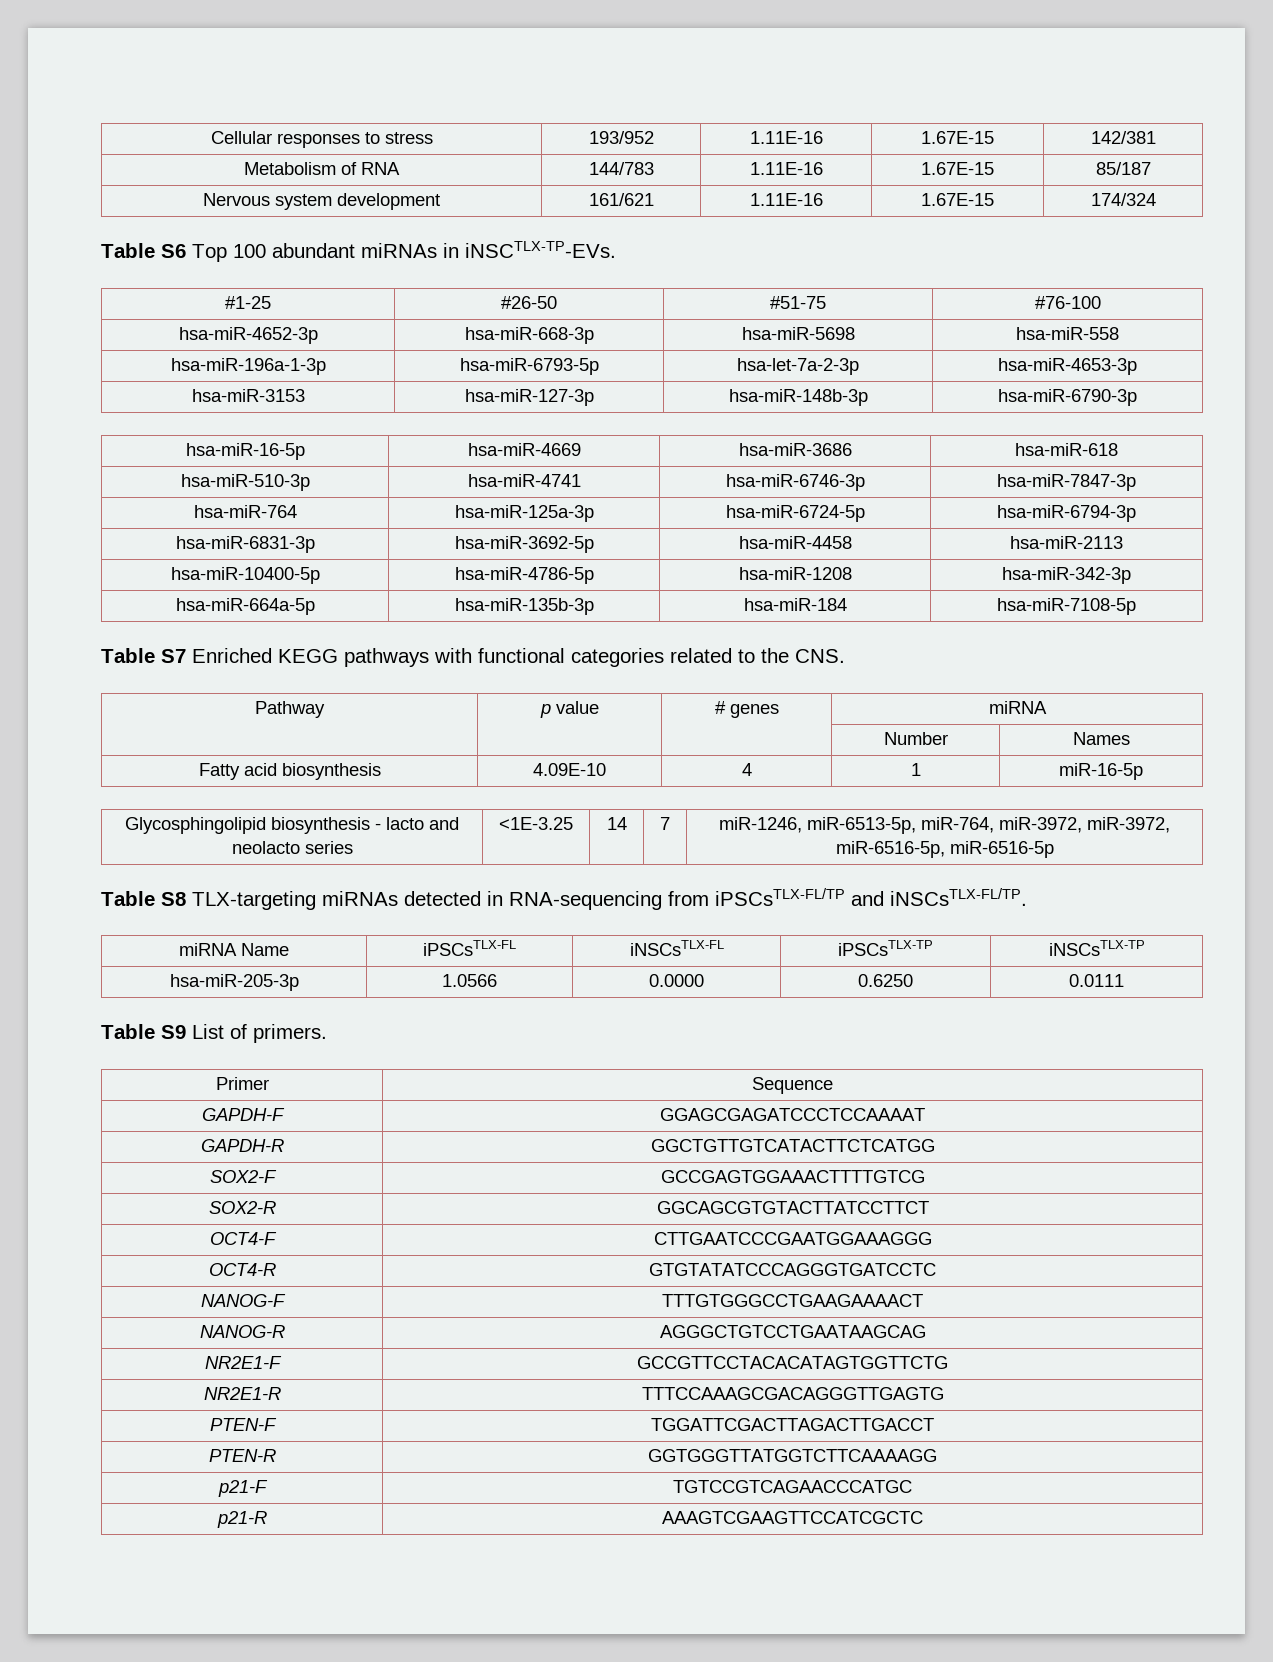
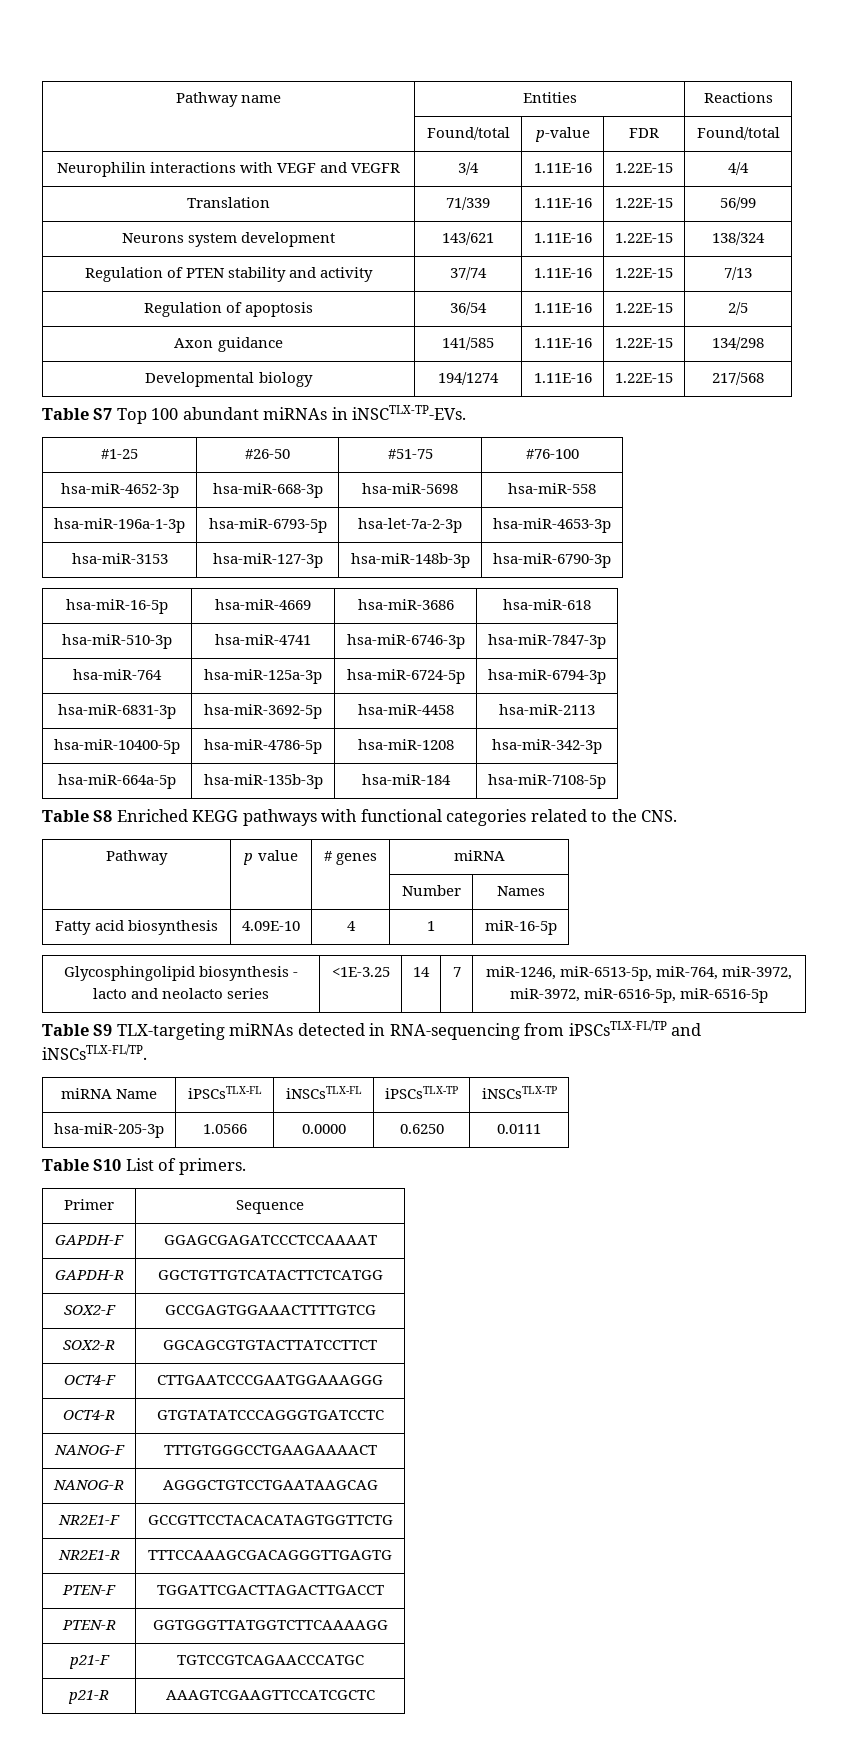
[210,131,433,148] [588,131,654,144] [749,131,823,144] [921,131,994,144] [1090,131,1156,144] [244,162,400,175] [588,162,654,175] [749,162,823,175] [921,162,994,175] [1095,162,1151,175] [203,193,270,206] Cellular responses to stress | 193/952 | 1.11E-16 | 1.67E-15 | 142/381 // Metabolism of RNA | 144/783 | 1.11E-16 | 1.67E-15 | 85/187 // Nervous -> [175,92,282,107] [522,92,577,103] [703,92,773,103] [426,127,510,140] [534,127,590,142] [629,128,659,138] [696,127,780,140] [56,162,401,177] [458,162,479,175] [533,163,592,173] [615,163,673,173] [728,162,749,175] [187,197,270,208] [446,197,490,210] [533,198,592,208] [615,198,673,208] [720,197,756,210] [121,233,184,243] Pathway name | Entities | Reactions // | Found/total | p-value | FDR | Found/total // Neurophilin interactions with VEGF and VEGFR | 3/4 | 1.11E-16 | 1.22E-15 | 4/4 // Translation | 71/339 | 1.11E-16 | 1.22E-15 | 56/99 // Neurons
[588,193,654,206] [749,193,823,206] [921,193,994,206] [1090,193,1156,206] [101,243,186,258] 161/621 | 1.11E-16 | 1.67E-15 | 174/324 // Table S6 -> [442,232,494,245] [533,233,592,243] [615,233,673,243] [712,232,765,245] [84,267,374,282] [450,267,487,280] [533,268,592,278] [615,268,673,278] [724,267,752,280] [143,302,314,317] [450,302,487,315] [533,303,592,313] [615,303,673,313] [728,302,748,315] [174,337,283,352] [442,337,494,350] [533,338,592,348] [615,338,673,348] [712,337,764,350] [145,372,313,387] [438,372,499,385] [533,373,592,383] [615,373,673,383] [712,372,764,385] [42,408,113,420] 143/621 | 1.11E-16 | 1.22E-15 | 138/324 // Regulation of PTEN stability and activity | 37/74 | 1.11E-16 | 1.22E-15 | 7/13 // Regulation of apoptosis | 36/54 | 1.11E-16 | 1.22E-15 | 2/5 // Axon guidance | 141/585 | 1.11E-16 | 1.22E-15 | 134/298 // Developmental biology | 194/1274 | 1.11E-16 | 1.22E-15 | 217/568 // Table S7
[161,649,186,663] S7 -> [93,810,113,822] S8
[161,892,186,906] S8 -> [93,1024,113,1036] S9
[161,1025,186,1039] S9 -> [93,1159,122,1171] S10

